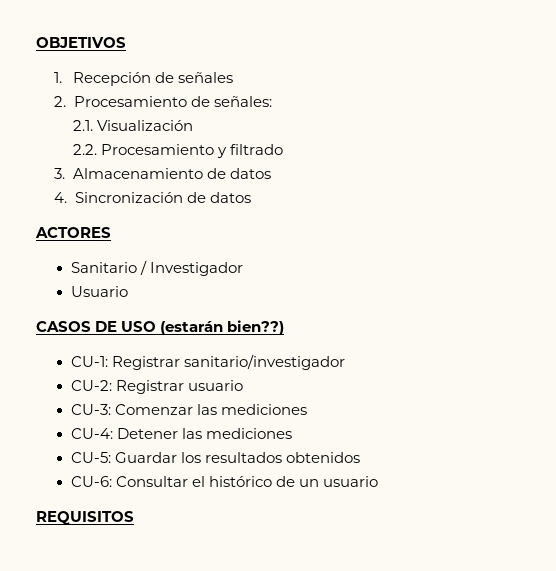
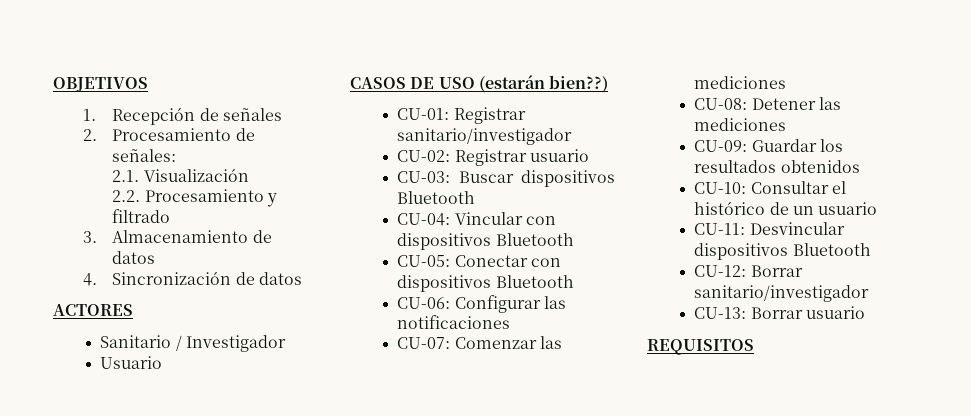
[70,356,108,367] CU-1: -> [397,108,450,120] CU-01:
[70,380,112,391] CU-2: -> [397,150,451,162] CU-02:
[70,404,111,415] CU-3: -> [397,170,615,187] [397,191,476,204] [397,212,556,226] [397,233,574,250] [397,255,561,267] [397,275,574,292] [397,295,566,313] [397,315,511,329] [397,337,451,349] CU-03: Buscar dispositivos Bluetooth // CU-04: Vincular con dispositivos Bluetooth // CU-05: Conectar con dispositivos Bluetooth // CU-06: Configurar las notificaciones // CU-07:
[70,428,113,439] CU-4: -> [694,98,748,110] CU-08:
[70,452,111,463] CU-5: -> [694,140,748,152] CU-09:
[70,476,112,487] CU-6: -> [694,182,747,194] CU-10:
(379, 481) none -> [694,222,845,235] [694,243,871,260] [694,265,803,277] [694,285,870,302] [694,306,865,319] // CU-11: Desvincular dispositivos Bluetooth // CU-12: Borrar sanitario/investigador // CU-13: Borrar usuario

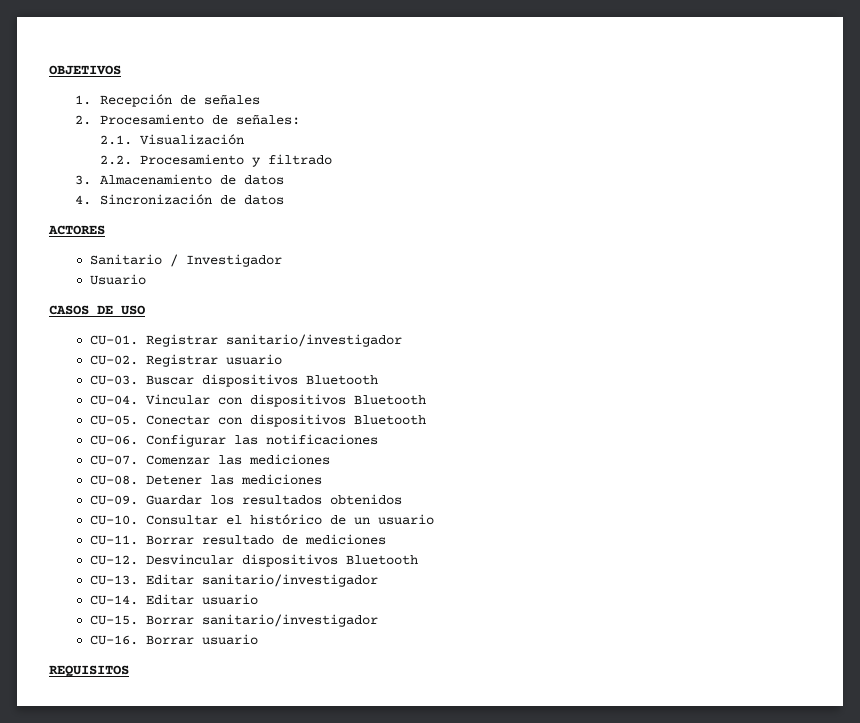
[478,75,609,93] [397,108,450,120] (estarán bien??) // CU-01: -> [90,335,139,345] // CU-01.
[397,150,451,162] CU-02: -> [90,355,139,365] CU-02.
[397,171,451,183] CU-03: -> [90,375,139,385] CU-03.
[397,213,451,226] CU-04: -> [90,395,139,405] CU-04.
[397,255,451,267] CU-05: -> [90,415,139,425] CU-05.
[397,297,451,309] CU-06: -> [90,435,139,445] CU-06.
[397,337,451,349] CU-07: -> [90,455,139,465] CU-07.
[694,98,748,110] CU-08: -> [90,475,139,485] CU-08.
[694,140,748,152] CU-09: -> [90,495,139,505] CU-09.
[694,182,747,194] CU-10: -> [90,515,139,525] CU-10.
[694,222,845,235] [694,243,871,260] [694,265,747,277] CU-11: Desvincular dispositivos Bluetooth // CU-12: -> [90,534,387,545] [90,554,419,567] [90,574,379,587] [90,594,259,605] [90,615,139,625] CU-11. Borrar resultado de mediciones // CU-12. Desvincular dispositivos Bluetooth // CU-13. Editar sanitario/investigador // CU-14. Editar usuario // CU-15.
[694,307,747,319] CU-13: -> [90,635,139,645] CU-16.

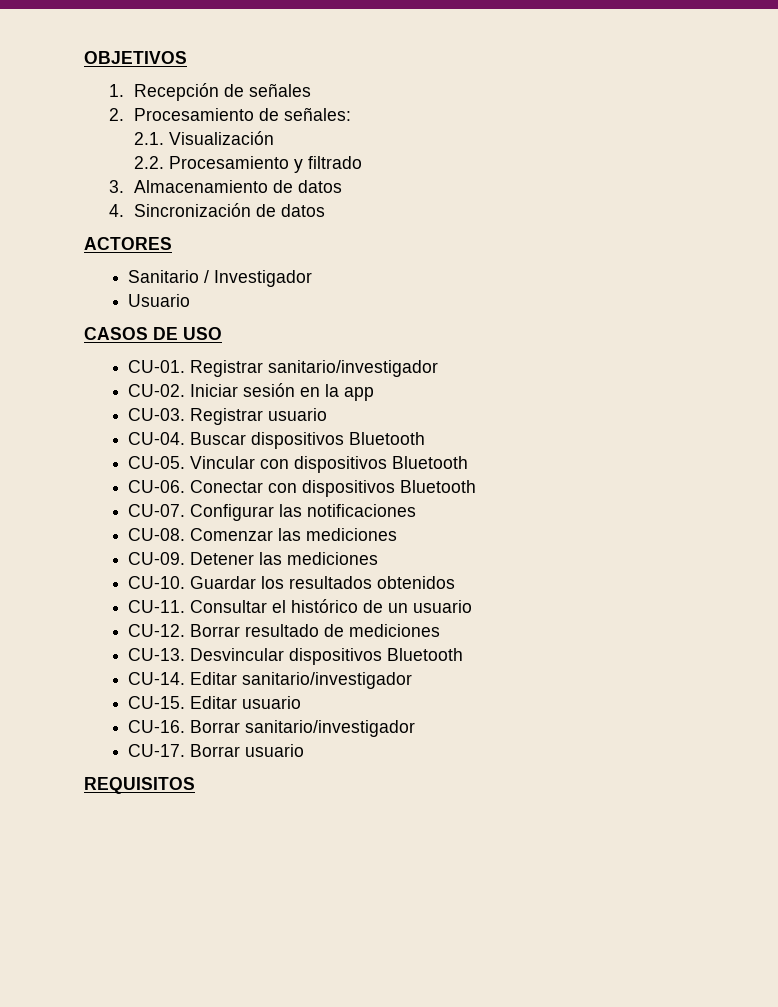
(139, 360) none -> [190,383,375,401] [128,408,186,421] Iniciar sesión en la app // CU-03.
[90,375,139,385] CU-03. -> [128,432,186,445] CU-04.
[90,395,139,405] CU-04. -> [128,456,186,469] CU-05.
[90,415,139,425] CU-05. -> [128,480,186,493] CU-06.
[90,435,139,445] CU-06. -> [128,504,186,517] CU-07.
[90,455,139,465] CU-07. -> [128,528,186,541] CU-08.
[90,475,139,485] CU-08. -> [128,552,186,565] CU-09.
[90,495,139,505] CU-09. -> [128,576,186,589] CU-10.
[90,515,139,525] CU-10. -> [128,600,186,613] CU-11.
[90,535,139,545] CU-11. -> [128,624,186,637] CU-12.
[90,555,139,565] CU-12. -> [128,648,186,661] CU-13.
[90,575,139,585] CU-13. -> [128,672,186,685] CU-14.
[90,595,139,605] CU-14. -> [128,696,186,709] CU-15.
[90,615,139,625] CU-15. -> [128,720,186,733] CU-16.
[90,635,139,645] CU-16. -> [128,744,186,757] CU-17.

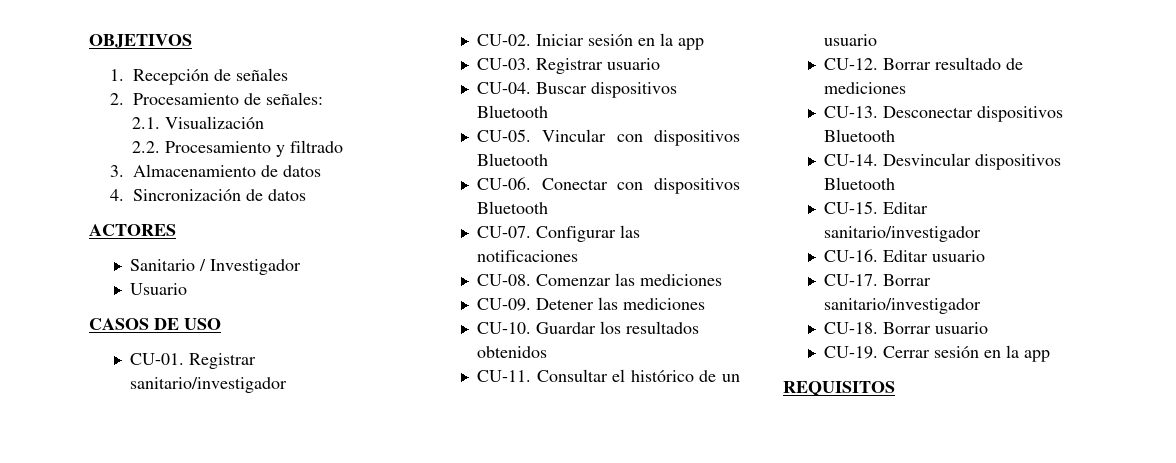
(186, 654) none -> [883,106,1064,122] [824,129,896,142] [824,154,879,166] Desconectar dispositivos Bluetooth // CU-14.
[128,672,186,685] CU-14. -> [824,201,879,214] CU-15.
[128,696,186,709] CU-15. -> [824,249,879,262] CU-16.
[128,720,186,733] CU-16. -> [824,274,879,286] CU-17.
[128,744,186,757] CU-17. -> [824,322,879,334] CU-18.
(305, 750) none -> [824,345,1051,362] // CU-19. Cerrar sesión en la app

